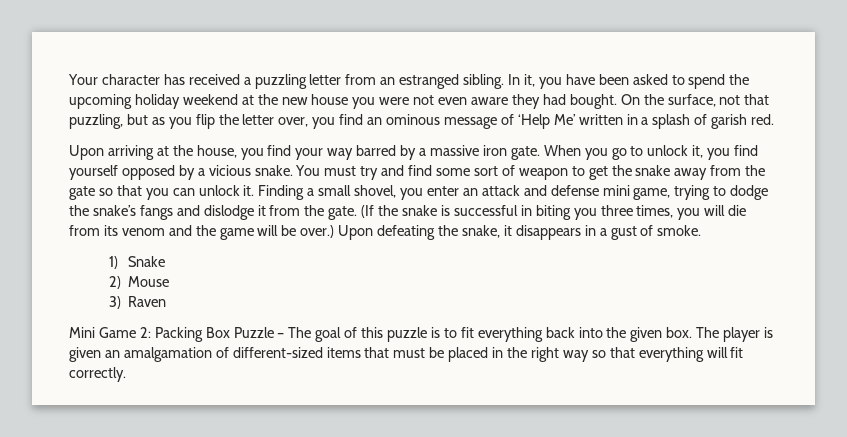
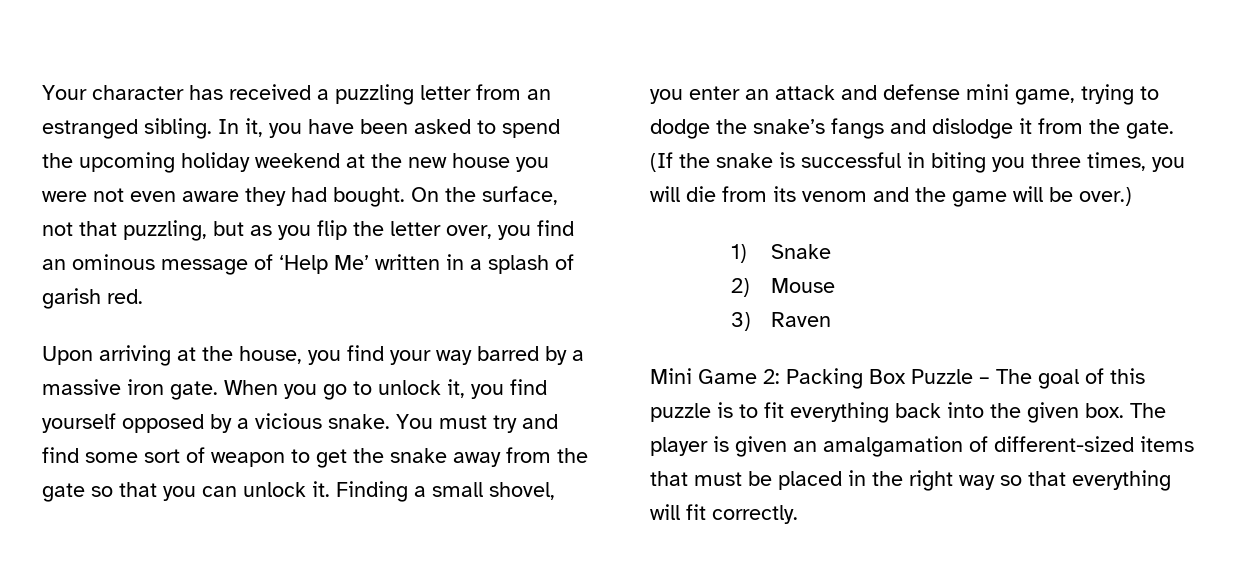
[338,225,702,240] Upon defeating the snake, it disappears in a gust of smoke. -> (1132, 196) none

